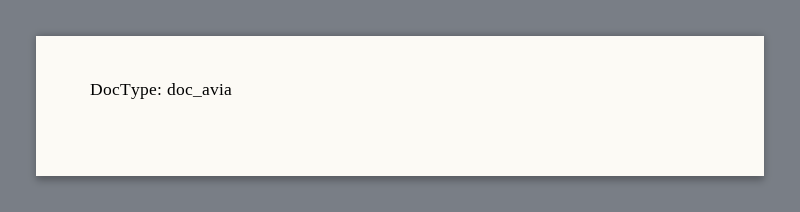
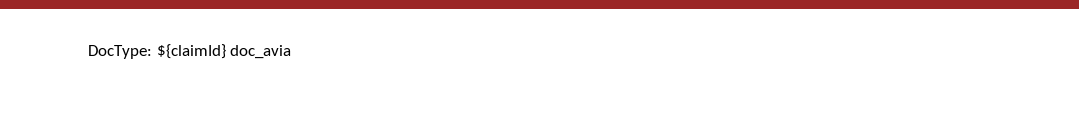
(162, 91) none -> [156,44,226,59] ${claimId}

